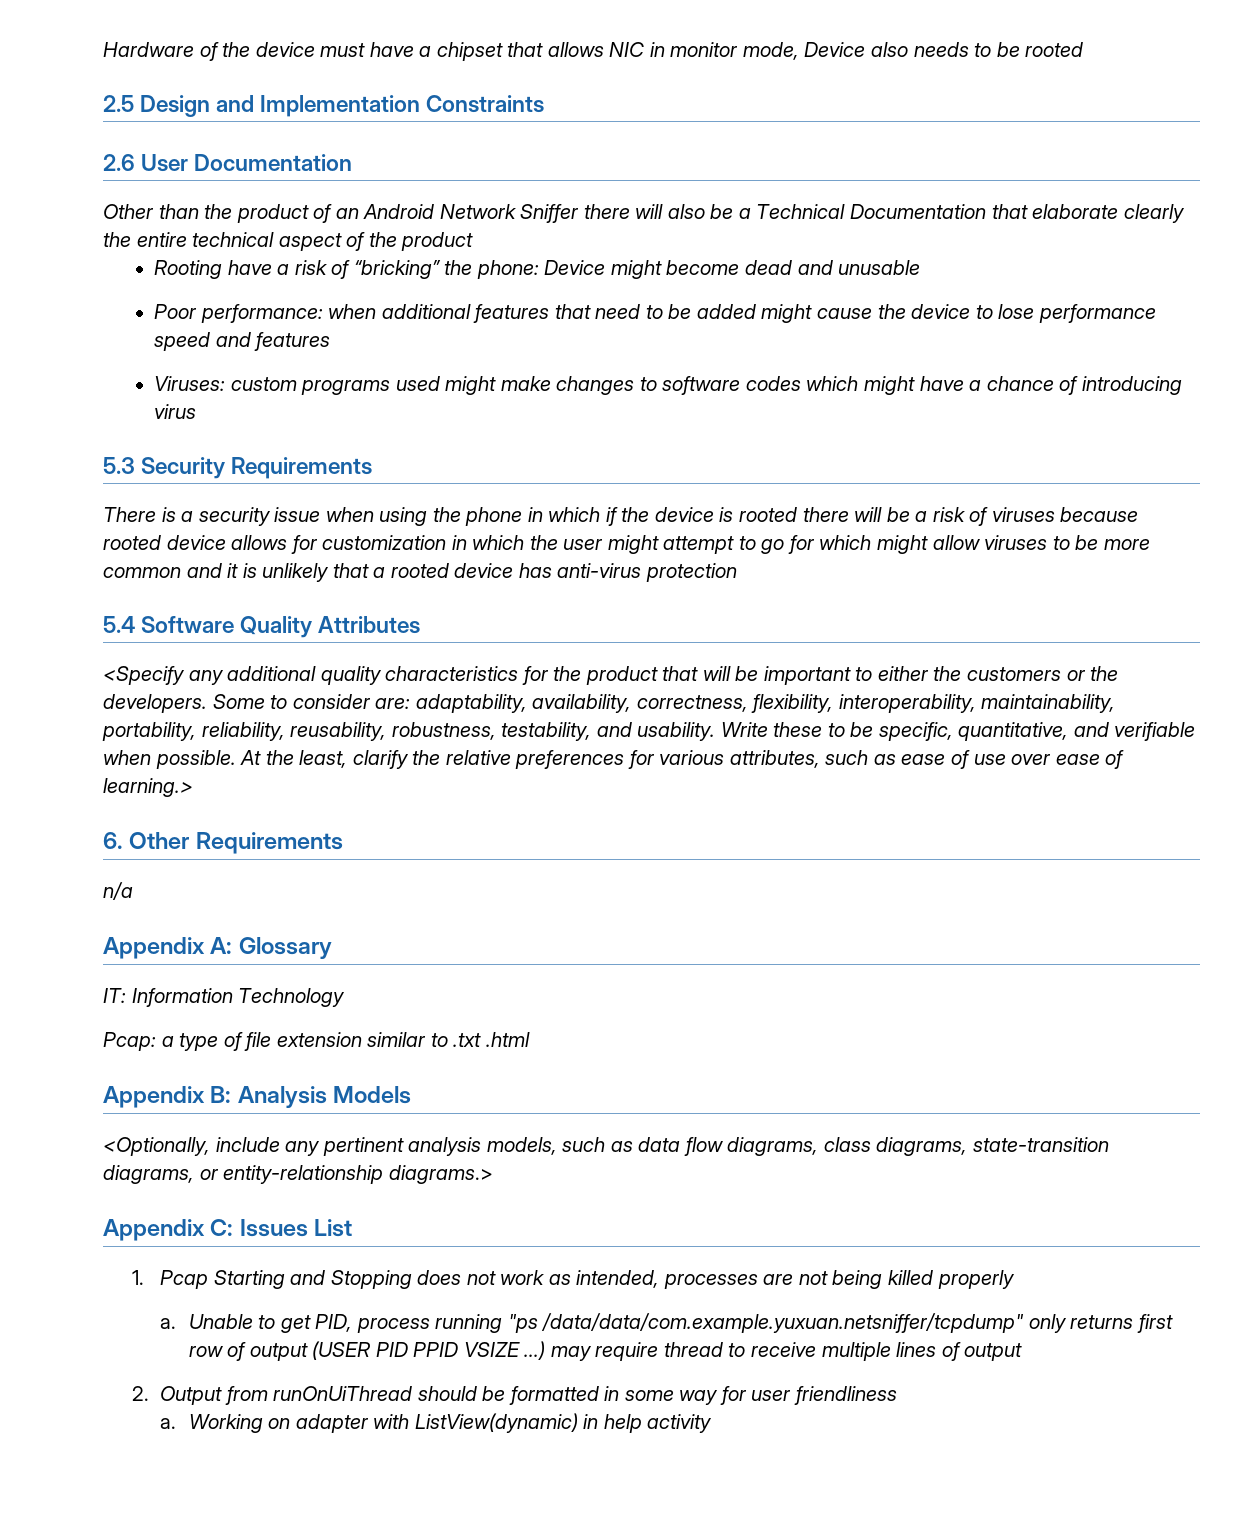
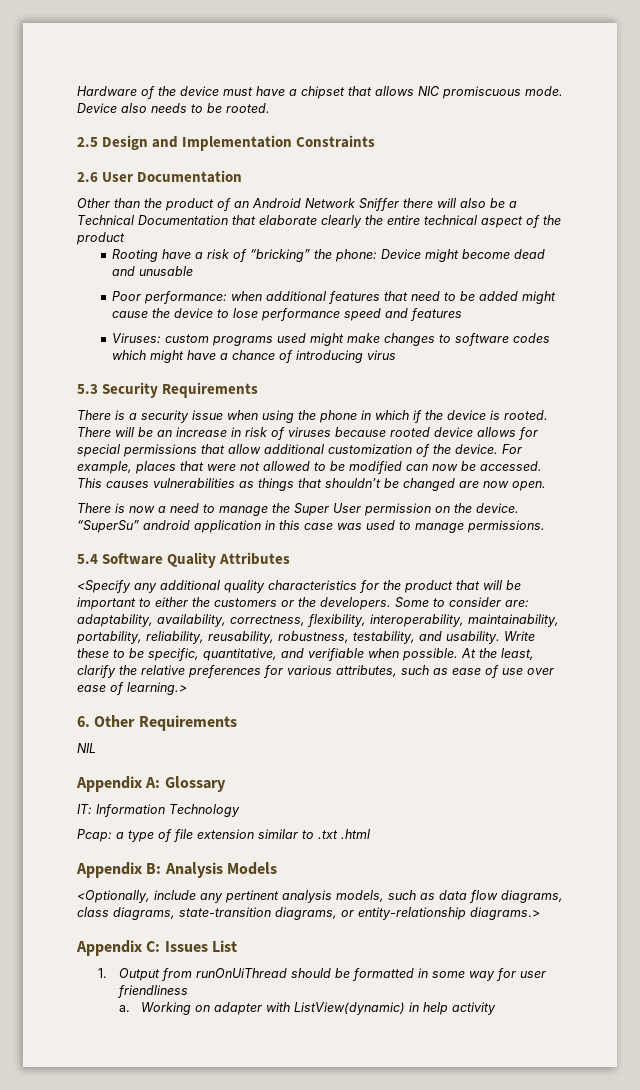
[649,42,799,60] in monitor mode, -> [442,86,563,99] promiscuous mode.
[1025,42,1084,57] rooted -> [226,103,270,113] rooted.
[739,507,928,522] rooted there will be a -> [504,410,548,420] [77,427,241,437] rooted. There will be an increase in
[322,535,1150,554] [103,563,737,582] customization in which the user might attempt to go for which might allow viruses to be more common and it is unlikely that a rooted device has anti-virus protection -> [77,444,522,457] [77,461,542,474] [77,478,546,491] [77,503,519,516] [77,520,545,533] special permissions that allow additional customization of the device. For example, places that were not allowed to be modified can now be accessed. This causes vulnerabilities as things that shouldn’t be changed are now open. // There is now a need to manage the Super User permission on the device. “SuperSu” android application in this case was used to manage permissions.
[103,882,133,900] n/a -> [77,743,96,753] NIL
[160,1270,1015,1289] [160,1313,1173,1333] [188,1341,1023,1361] [131,1386,149,1401] Pcap Starting and Stopping does not work as intended, processes are not being killed properly // a. Unable to get PID, process running "ps /data/data/com.example.yuxuan.netsniffer/tcpdump" only returns first row of output (USER PID PPID VSIZE ...) may require thread to receive multiple lines of output // 2. -> (108, 973) none

